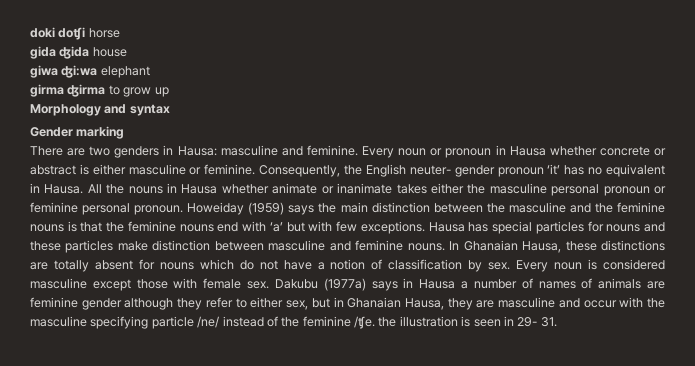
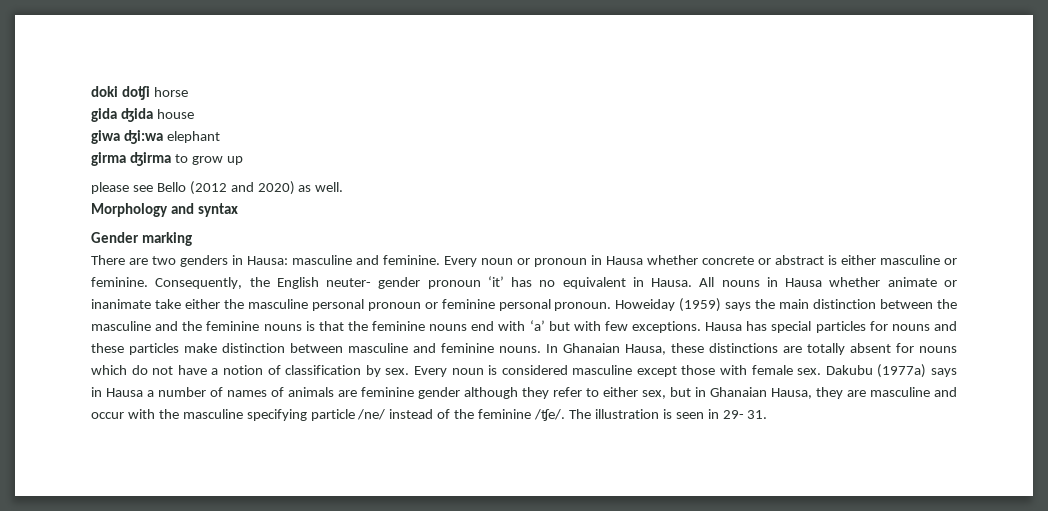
(169, 92) none -> [91,181,344,195] // please see Bello (2012 and 2020) as well.
[106,184,125,194] the -> (715, 282) none
[396,184,427,194] takes -> [154,299,181,309] take
[354,316,397,329] /ʧe. the -> [534,409,591,421] /ʧe/. The

